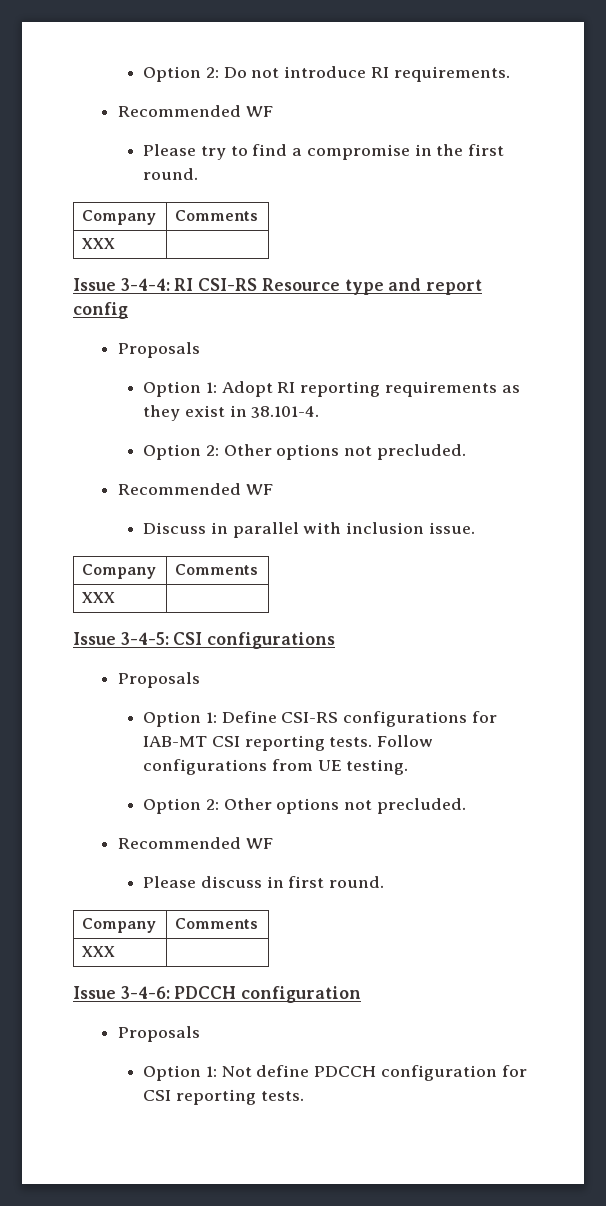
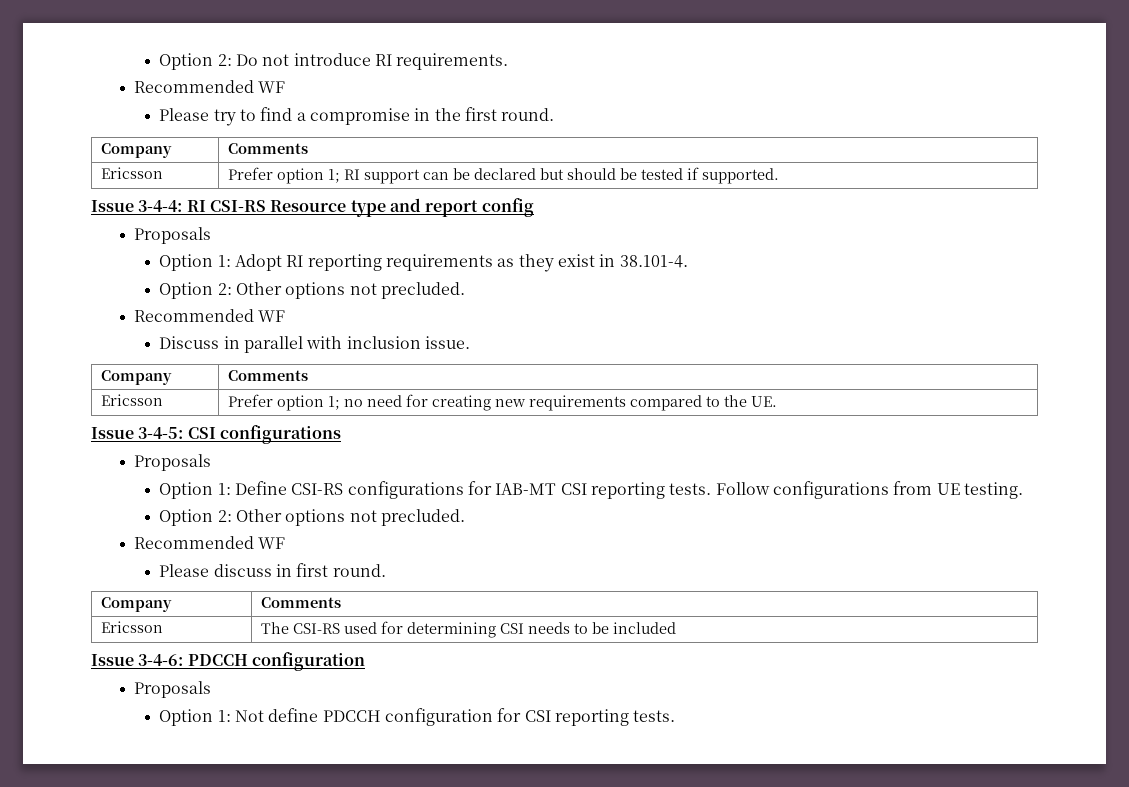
[82,238,116,249] XXX | -> [101,167,164,179] [228,167,780,184] Ericsson | Prefer option 1; RI support can be declared but should be tested if supported.
[82,592,116,603] XXX | -> [101,394,164,406] [228,394,778,411] Ericsson | Prefer option 1; no need for creating new requirements compared to the UE.
[82,946,116,957] XXX | -> [101,621,164,633] [261,621,677,638] Ericsson | The CSI-RS used for determining CSI needs to be included

